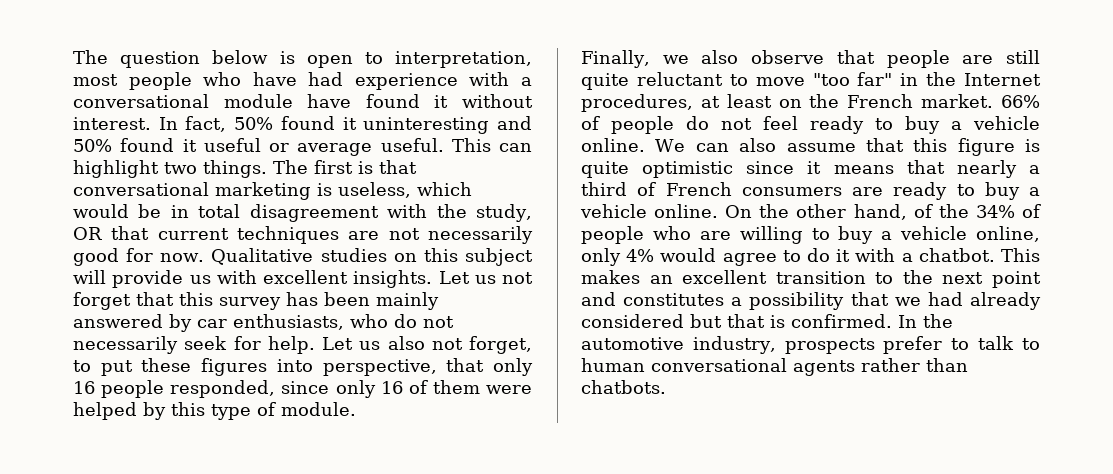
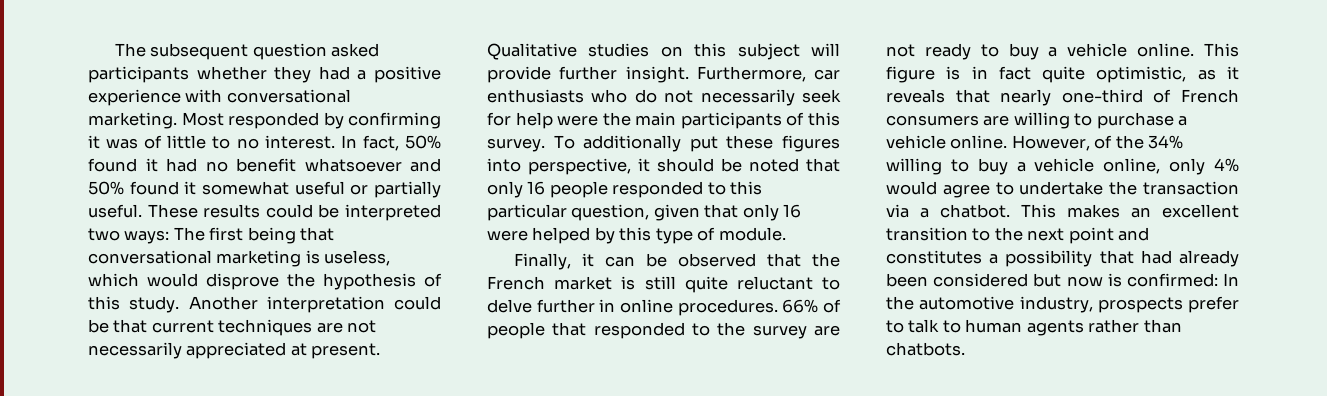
[73,50,532,68] [73,72,532,90] [73,94,533,108] The question below is open to interpretation, most people who have had experience with a conversational module have found it without -> [114,43,379,60] [88,66,442,83] [88,89,351,106] [88,112,441,129] [88,135,259,149] The subsequent question asked participants whether they had a positive experience with conversational marketing. Most responded by confirming it was of little to no
[363,117,490,134] uninteresting -> [166,158,402,172] had no benefit whatsoever
(197, 145) none -> [201,181,289,195] somewhat
[297,138,532,156] [73,160,267,178] average useful. This can highlight two things. -> [374,181,441,198] [88,204,441,221] [88,228,170,244] partially useful. These results could be interpreted two ways:
[358,161,373,174] is -> [247,227,296,244] being
[138,204,533,222] [73,227,102,240] be in total disagreement with the study, OR -> [206,273,442,290] [88,296,441,313] [88,319,109,333] disprove the hypothesis of this study. Another interpretation could be
[73,248,205,266] good for now. -> [186,342,381,359] appreciated at present.
[189,270,533,288] [73,292,439,310] [73,314,344,332] us with excellent insights. Let us not forget that this survey has been mainly answered by car enthusiasts, -> [559,66,840,83] [487,89,584,103] further insight. Furthermore, car enthusiasts
[267,336,532,354] [73,360,91,372] help. Let us also not forget, to -> [515,112,840,129] [487,135,682,152] help were the main participants of this survey. To additionally
[446,358,533,376] [73,380,480,398] that only 16 people responded, since only 16 of them -> [638,158,840,172] [487,181,763,198] [487,204,802,221] it should be noted that only 16 people responded to this particular question, given that only 16
[662,50,1040,68] [581,72,1041,90] [581,94,1040,112] [581,116,1040,134] [581,138,1040,156] [581,160,1040,178] [581,182,1040,200] [580,204,1041,220] [581,226,731,244] we also observe that people are still quite reluctant to move "too far" in the Internet procedures, at least on the French market. 66% of people do not feel ready to buy a vehicle online. We can also assume that this figure is quite optimistic since it means that nearly a third of French consumers are ready to buy a vehicle online. On the other hand, of the 34% of people who are -> [581,253,840,267] [487,276,840,293] [487,299,841,316] [487,322,840,339] [886,43,1239,60] [886,66,1239,83] [886,89,1239,106] [886,112,1188,129] [886,135,1184,151] it can be observed that the French market is still quite reluctant to delve further in online procedures. 66% of people that responded to the survey are not ready to buy a vehicle online. This figure is in fact quite optimistic, as it reveals that nearly one-third of French consumers are willing to purchase a vehicle online. However, of the 34%
[807,248,896,262] do it with -> [1019,181,1239,195] [886,204,909,218] undertake the transaction via
[894,297,921,306] we -> (1134, 257) none
(1041, 301) none -> [886,273,928,287] been
[727,314,892,328] that is confirmed. -> [1066,273,1218,287] now is confirmed:
[651,358,787,372] conversational -> (1023, 326) none

